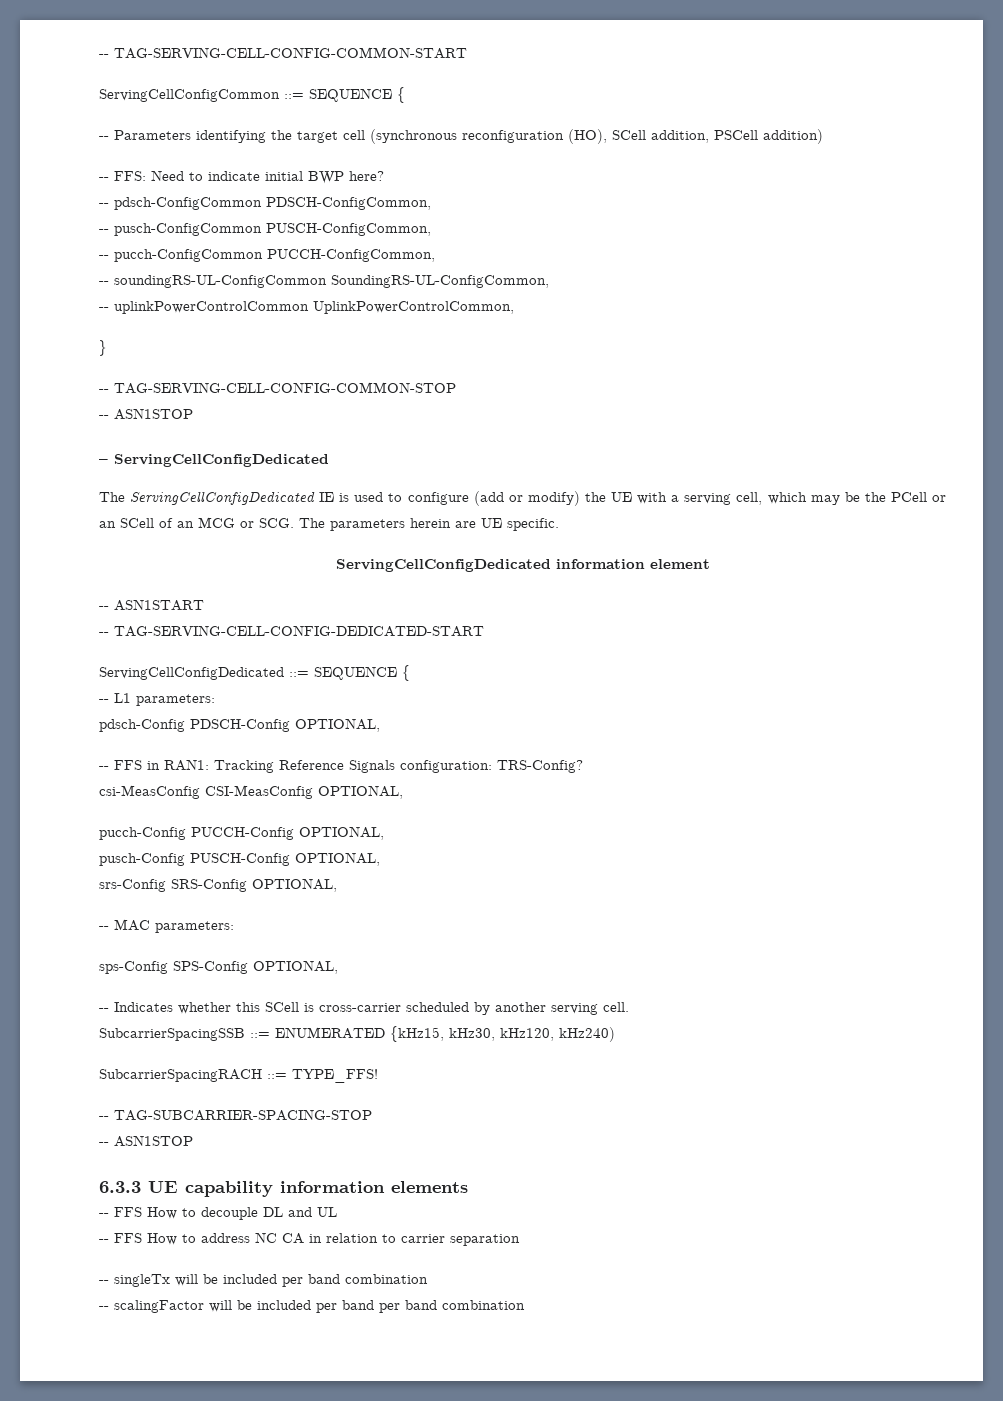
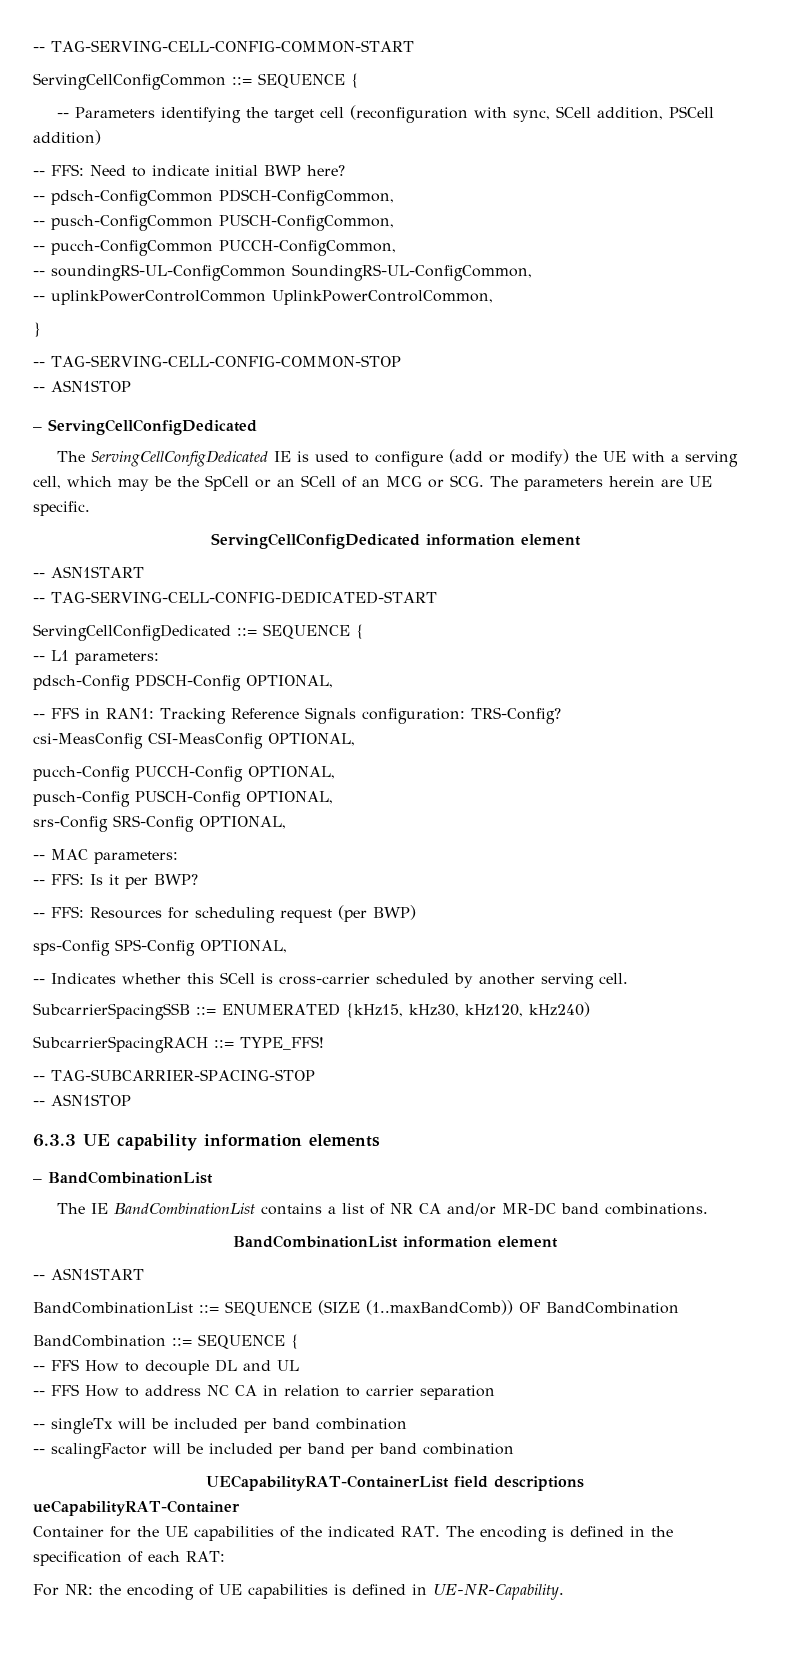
[370,129,607,144] (synchronous reconfiguration (HO), -> [349,105,550,123] (reconfiguration with sync,
[890,492,927,502] PCell -> [205,475,249,491] SpCell
(234, 927) none -> [33,873,198,889] [33,905,416,923] // -- FFS: Is it per BWP? // -- FFS: Resources for scheduling request (per BWP)
(468, 1187) none -> [33,1171,213,1184] [56,1202,708,1216] [233,1235,558,1248] [33,1268,144,1280] [33,1300,679,1316] [33,1334,299,1349] // – BandCombinationList // The IE BandCombinationList contains a list of NR CA and/or MR-DC band combinations. // BandCombinationList information element // -- ASN1START // BandCombinationList ::= SEQUENCE (SIZE (1..maxBandComb)) OF BandCombination // BandCombination ::= SEQUENCE {
(525, 1305) none -> [206,1475,584,1491] [33,1500,240,1516] [33,1526,673,1542] [33,1551,225,1566] [33,1584,564,1600] // UECapabilityRAT-ContainerList field descriptions // ueCapabilityRAT-Container // Container for the UE capabilities of the indicated RAT. The encoding is defined in the specification of each RAT: // For NR: the encoding of UE capabilities is defined in UE-NR-Capability.

